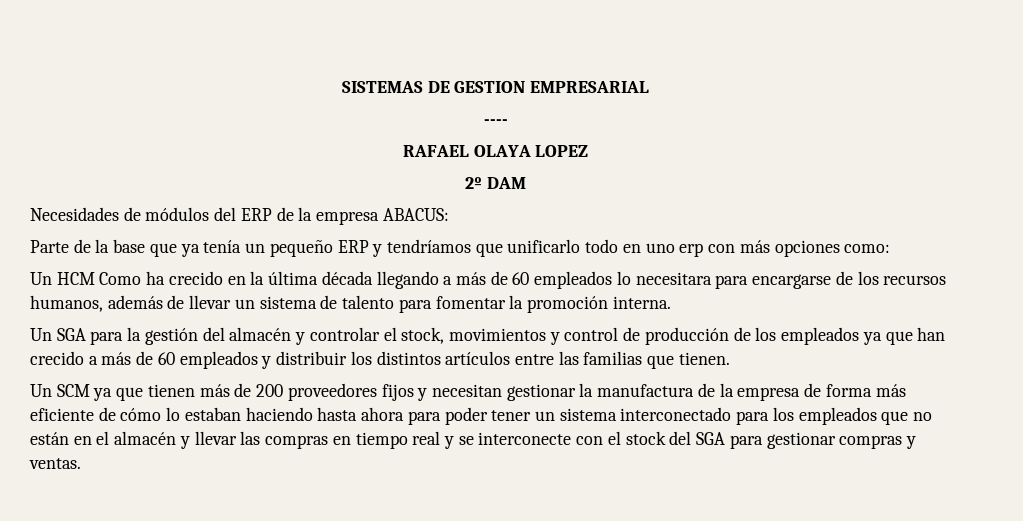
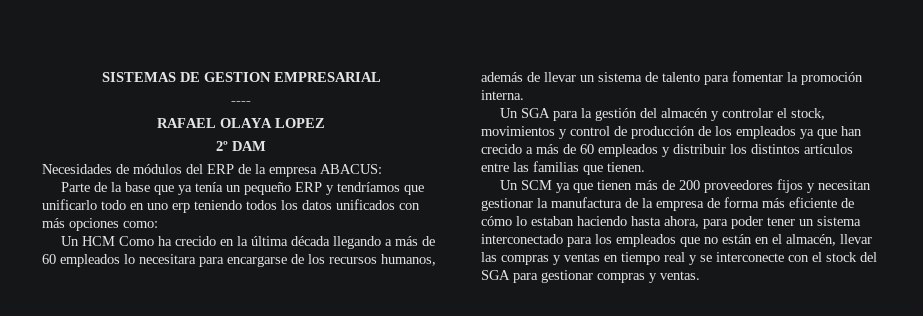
(704, 250) none -> [194,199,395,210] teniendo todos los datos unificados
[361,407,405,421] ahora -> [664,216,699,228] ahora,
[114,431,190,449] almacén y -> [786,234,836,246] almacén,
(329, 442) none -> [553,253,600,265] y ventas

